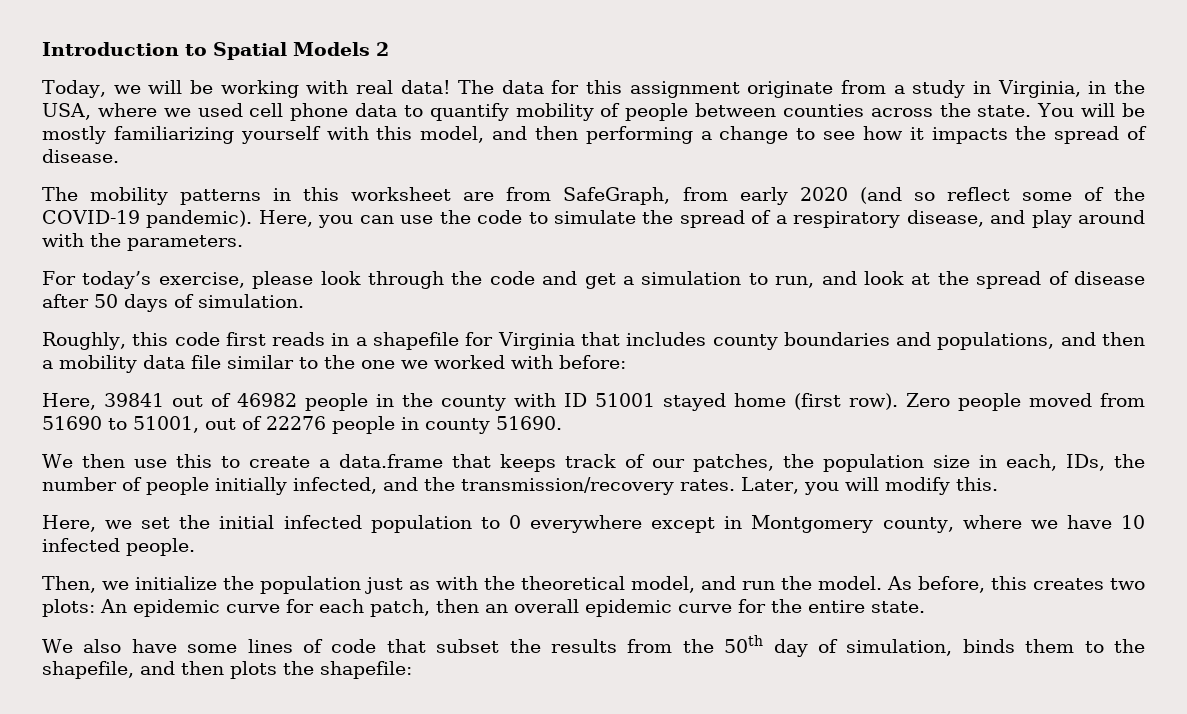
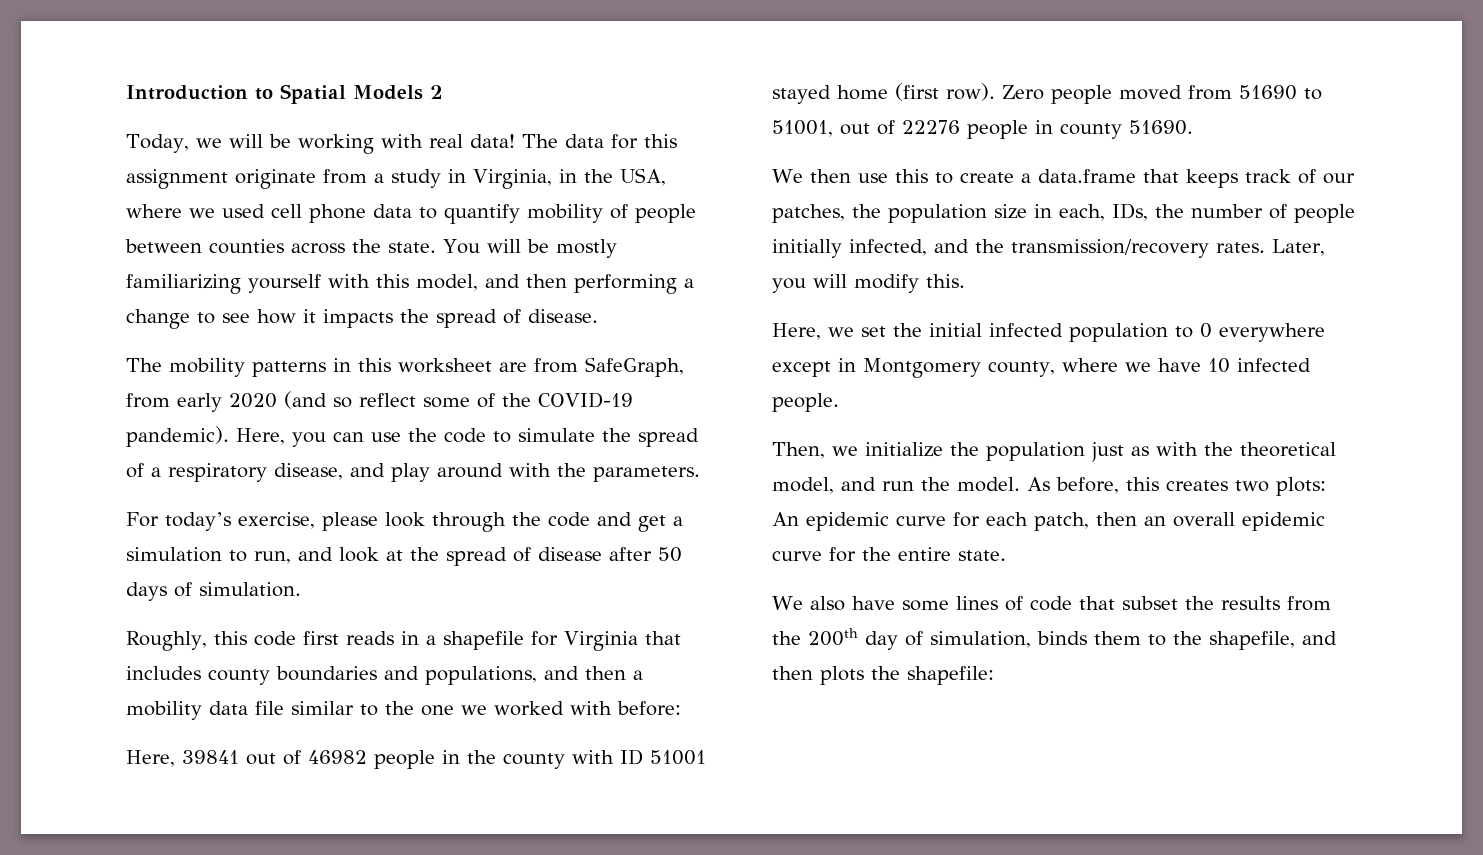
[724,635,764,653] 50th -> [808,628,858,646] 200th

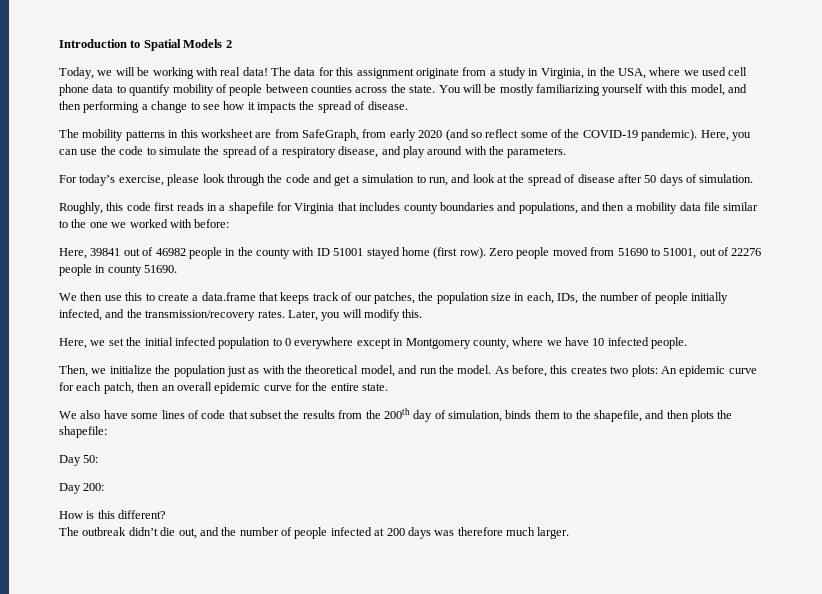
(994, 675) none -> [59,455,99,466] [59,483,105,494] [59,510,167,519] [59,527,570,539] // Day 50: // Day 200: // How is this different? // The outbreak didn’t die out, and the number of people infected at 200 days was therefore much larger.

